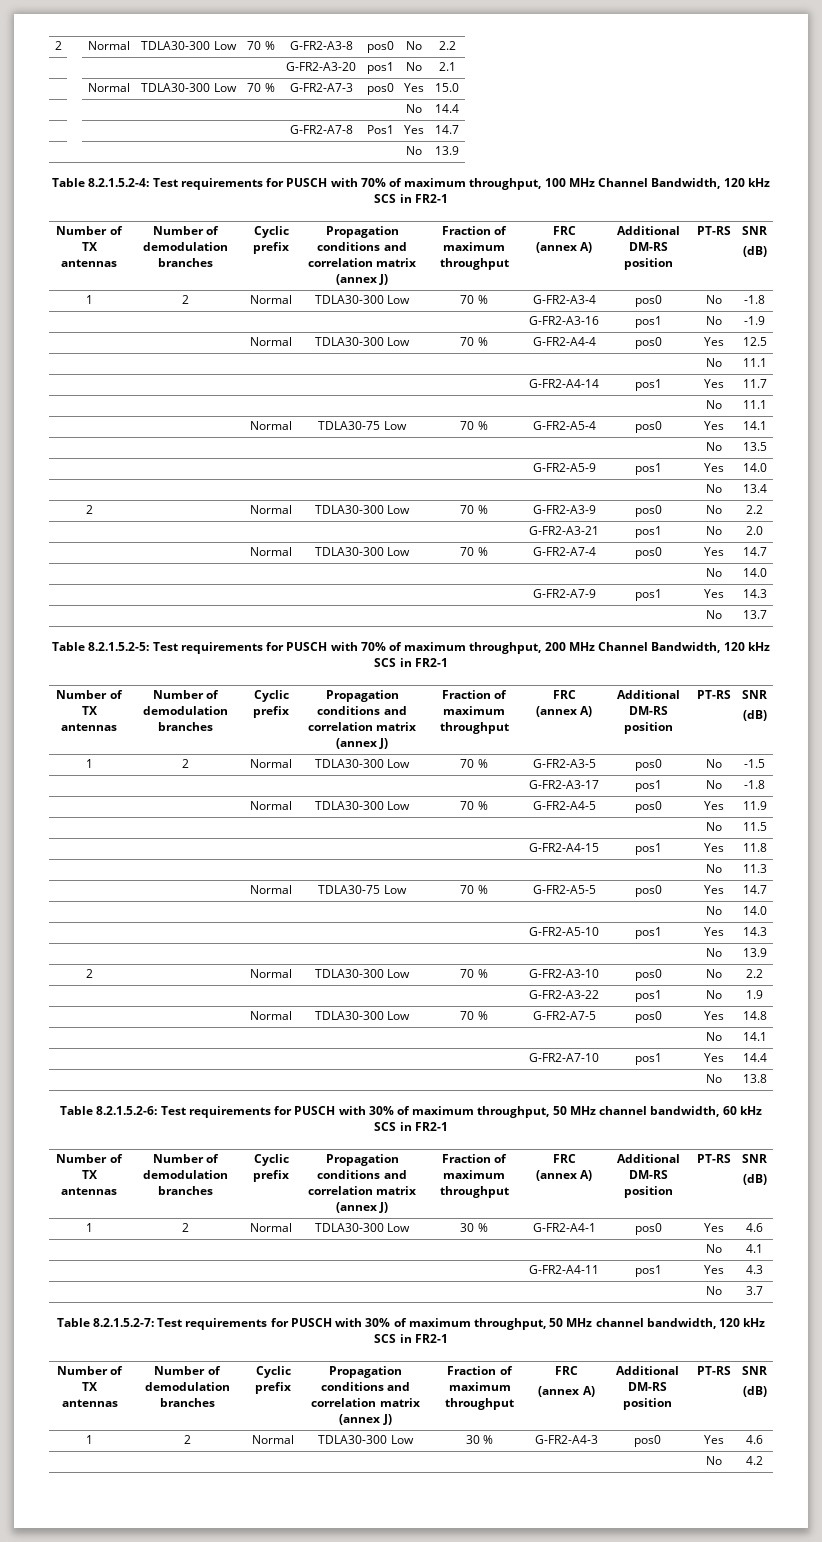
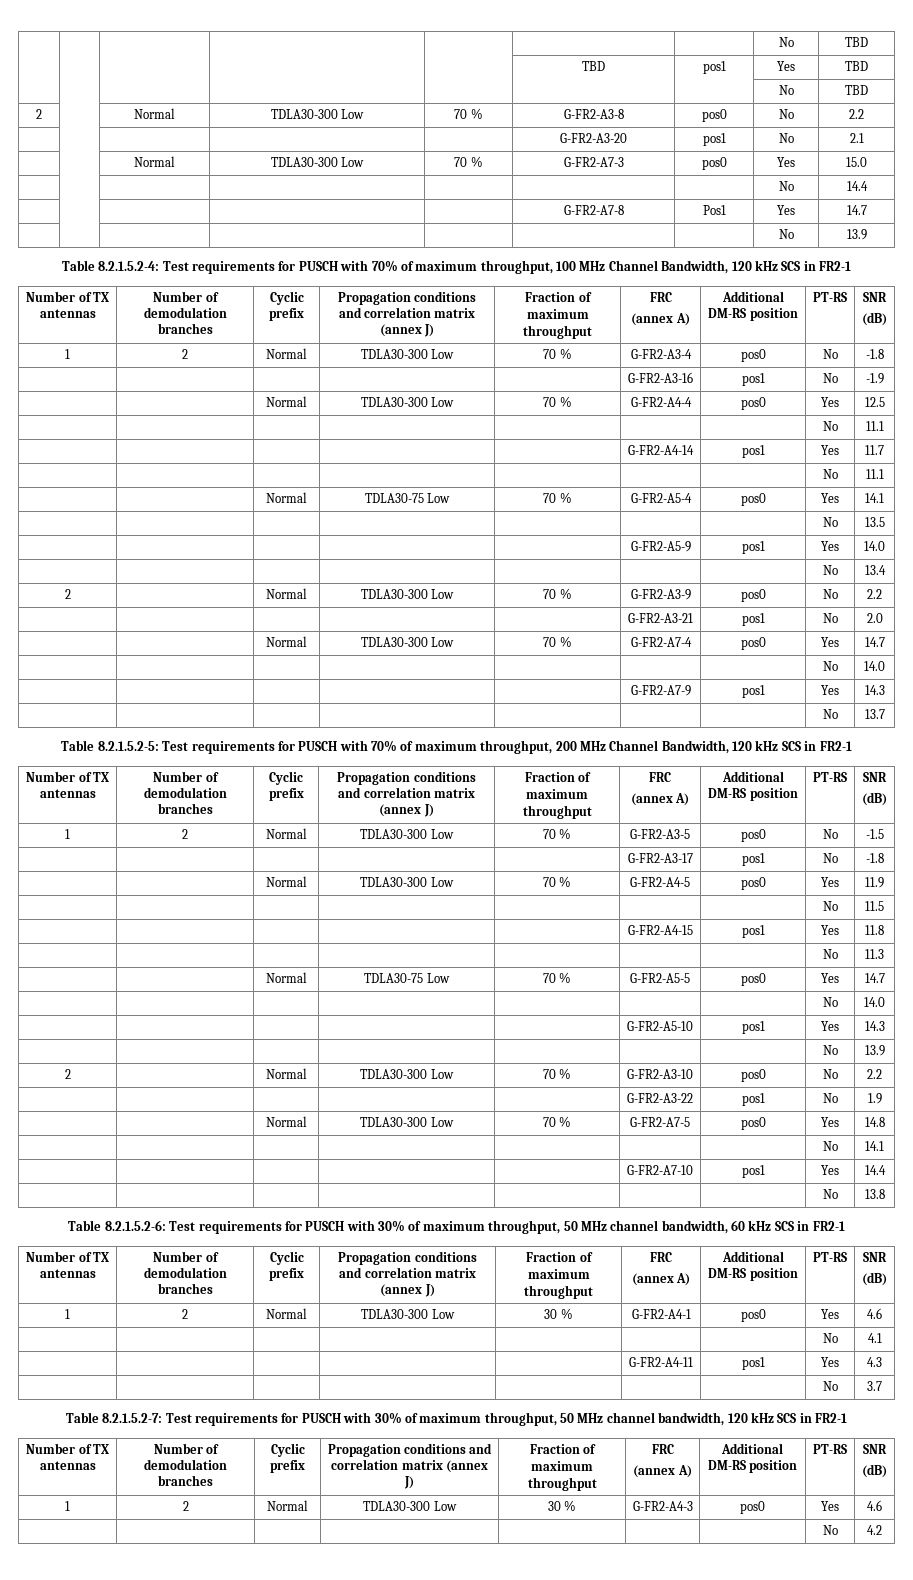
(54, 45) none -> [778,37,794,47] [845,37,868,47] [582,61,605,71] [702,61,726,74] [777,61,795,71] [845,61,868,71] [778,85,794,95] [845,85,868,95] | | | | | | | No | TBD // | | | | | TBD | pos1 | Yes | TBD // | | | | | | | No | TBD //

